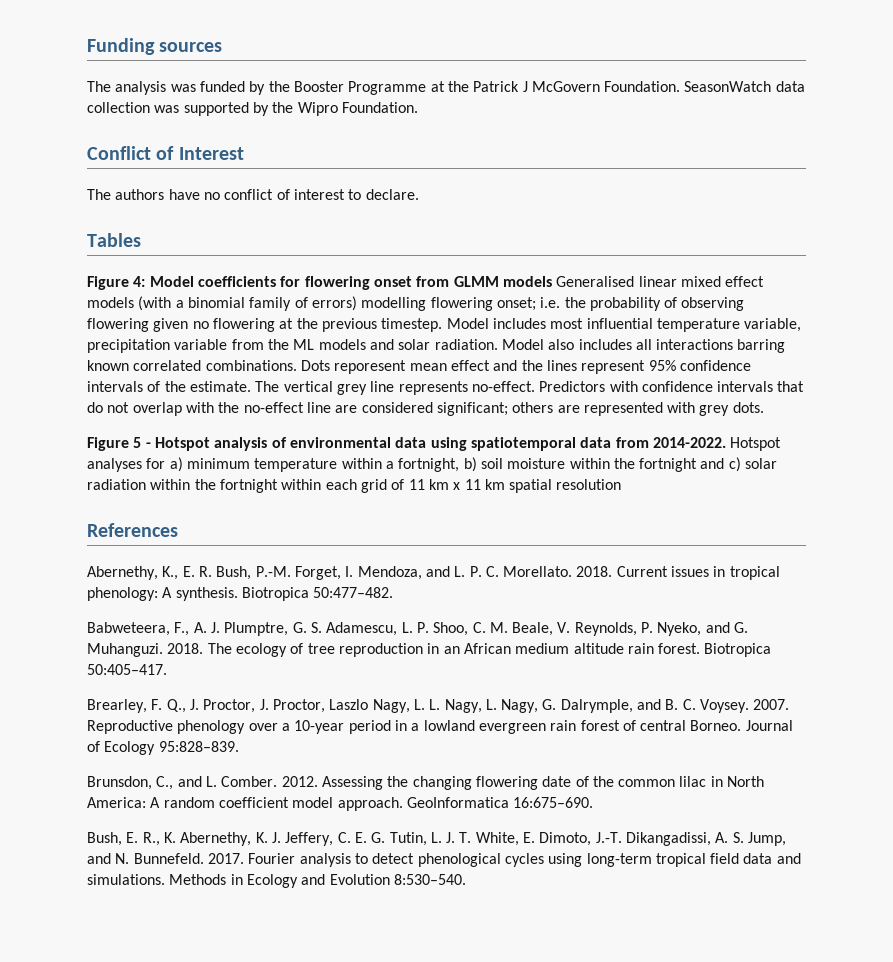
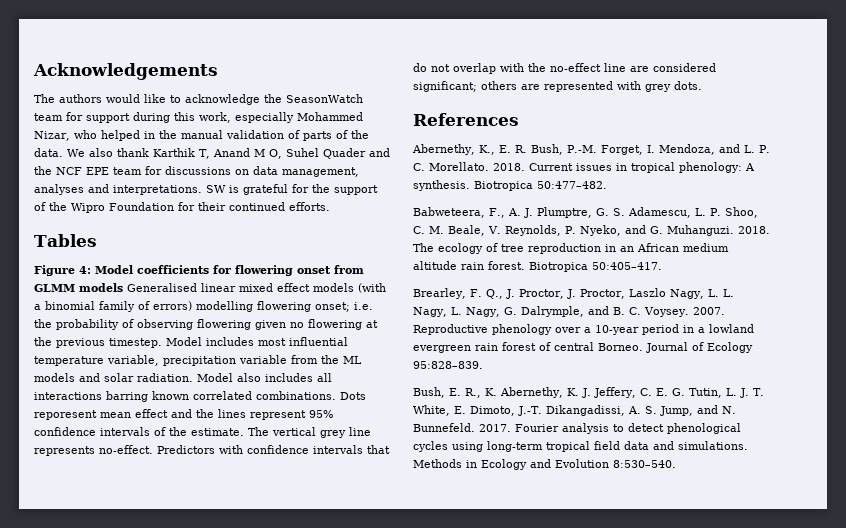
[87,38,223,55] [87,81,805,95] [87,102,418,116] [87,146,244,160] [87,189,419,200] Funding sources // The analysis was funded by the Booster Programme at the Patrick J McGovern Foundation. SeasonWatch data collection was supported by the Wipro Foundation. // Conflict of Interest // The authors have no conflict of interest to declare. -> [33,63,218,80] [34,94,363,105] [34,112,363,123] [34,130,369,141] [34,148,390,159] [34,166,359,177] [34,184,378,195] [34,202,330,213] Acknowledgements // The authors would like to acknowledge the SeasonWatch team for support during this work, especially Mohammed Nizar, who helped in the manual validation of parts of the data. We also thank Karthik T, Anand M O, Suhel Quader and the NCF EPE team for discussions on data management, analyses and interpretations. SW is grateful for the support of the Wipro Foundation for their continued efforts.
[87,437,782,451] [87,457,778,472] [87,479,622,493] // Figure 5 - Hotspot analysis of environmental data using spatiotemporal data from 2014-2022. Hotspot analyses for a) minimum temperature within a fortnight, b) soil moisture within the fortnight and c) solar radiation within the fortnight within each grid of 11 km x 11 km spatial resolution -> (702, 85) none
[87,776,765,790] [87,797,594,811] // Brunsdon, C., and L. Comber. 2012. Assessing the changing flowering date of the common lilac in North America: A random coefficient model approach. GeoInformatica 16:675–690. -> (483, 365) none

